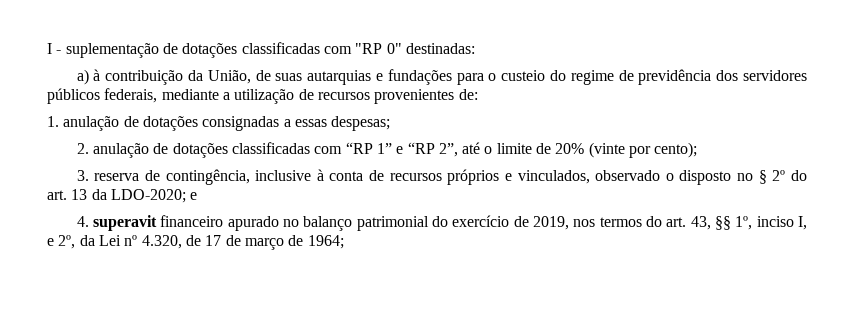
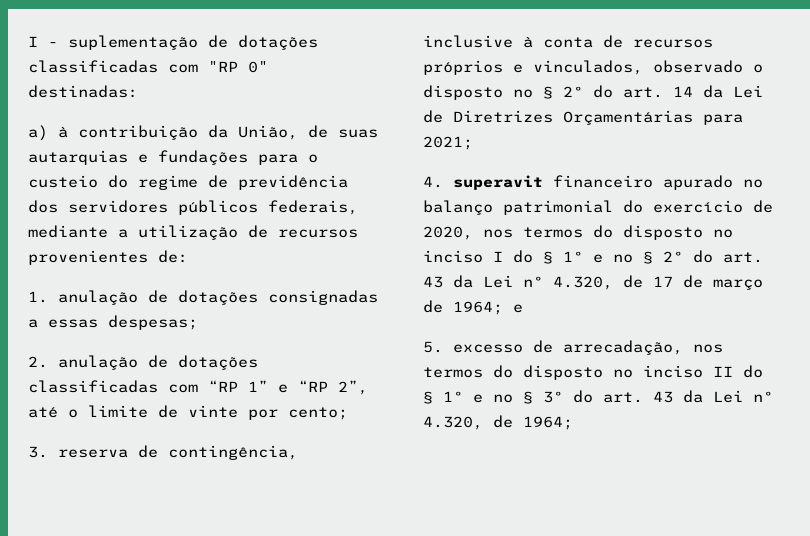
[555,142,698,158] 20% (vinte por cento); -> [188,405,348,420] vinte por cento;
[71,189,198,203] 13 da LDO-2020; e -> [673,85,763,98] [423,110,743,125] [423,136,473,150] 14 da Lei de Diretrizes Orçamentárias para 2021;
[532,216,807,230] [47,235,76,249] 2019, nos termos do art. 43, §§ 1º, inciso I, e 2º, -> [423,225,733,240] [423,250,763,264] [423,276,443,288] 2020, nos termos do disposto no inciso I do § 1º e no § 2º do art. 43
(344, 242) none -> [513,304,523,313] [423,340,723,355] [423,365,763,380] [423,390,773,404] [423,415,573,430] e // 5. excesso de arrecadação, nos termos do disposto no inciso II do § 1º e no § 3º do art. 43 da Lei nº 4.320, de 1964;

